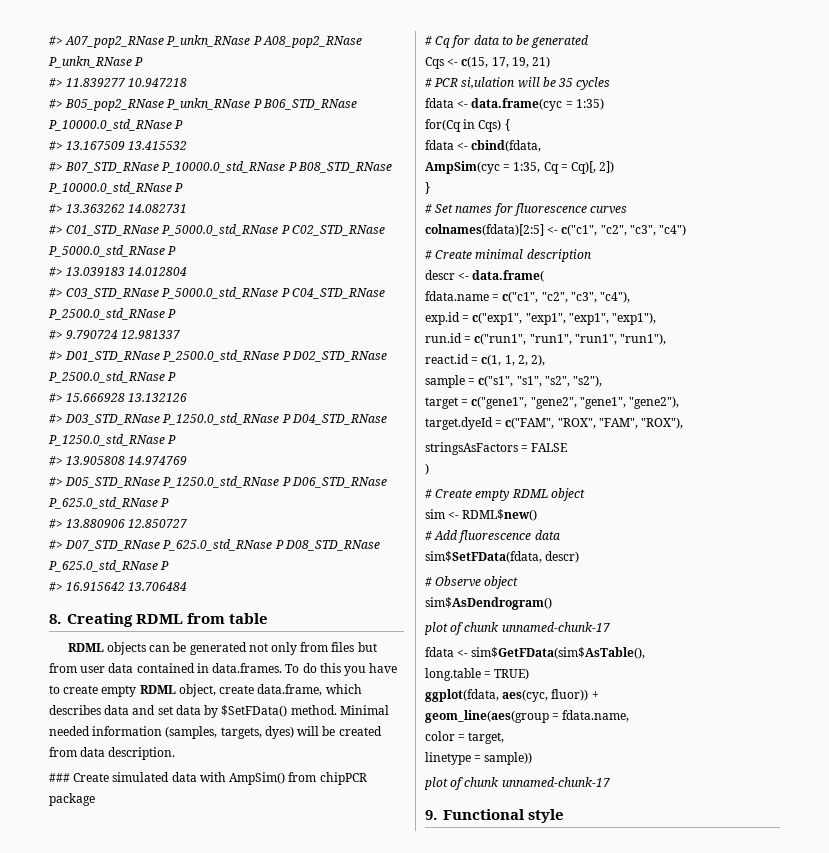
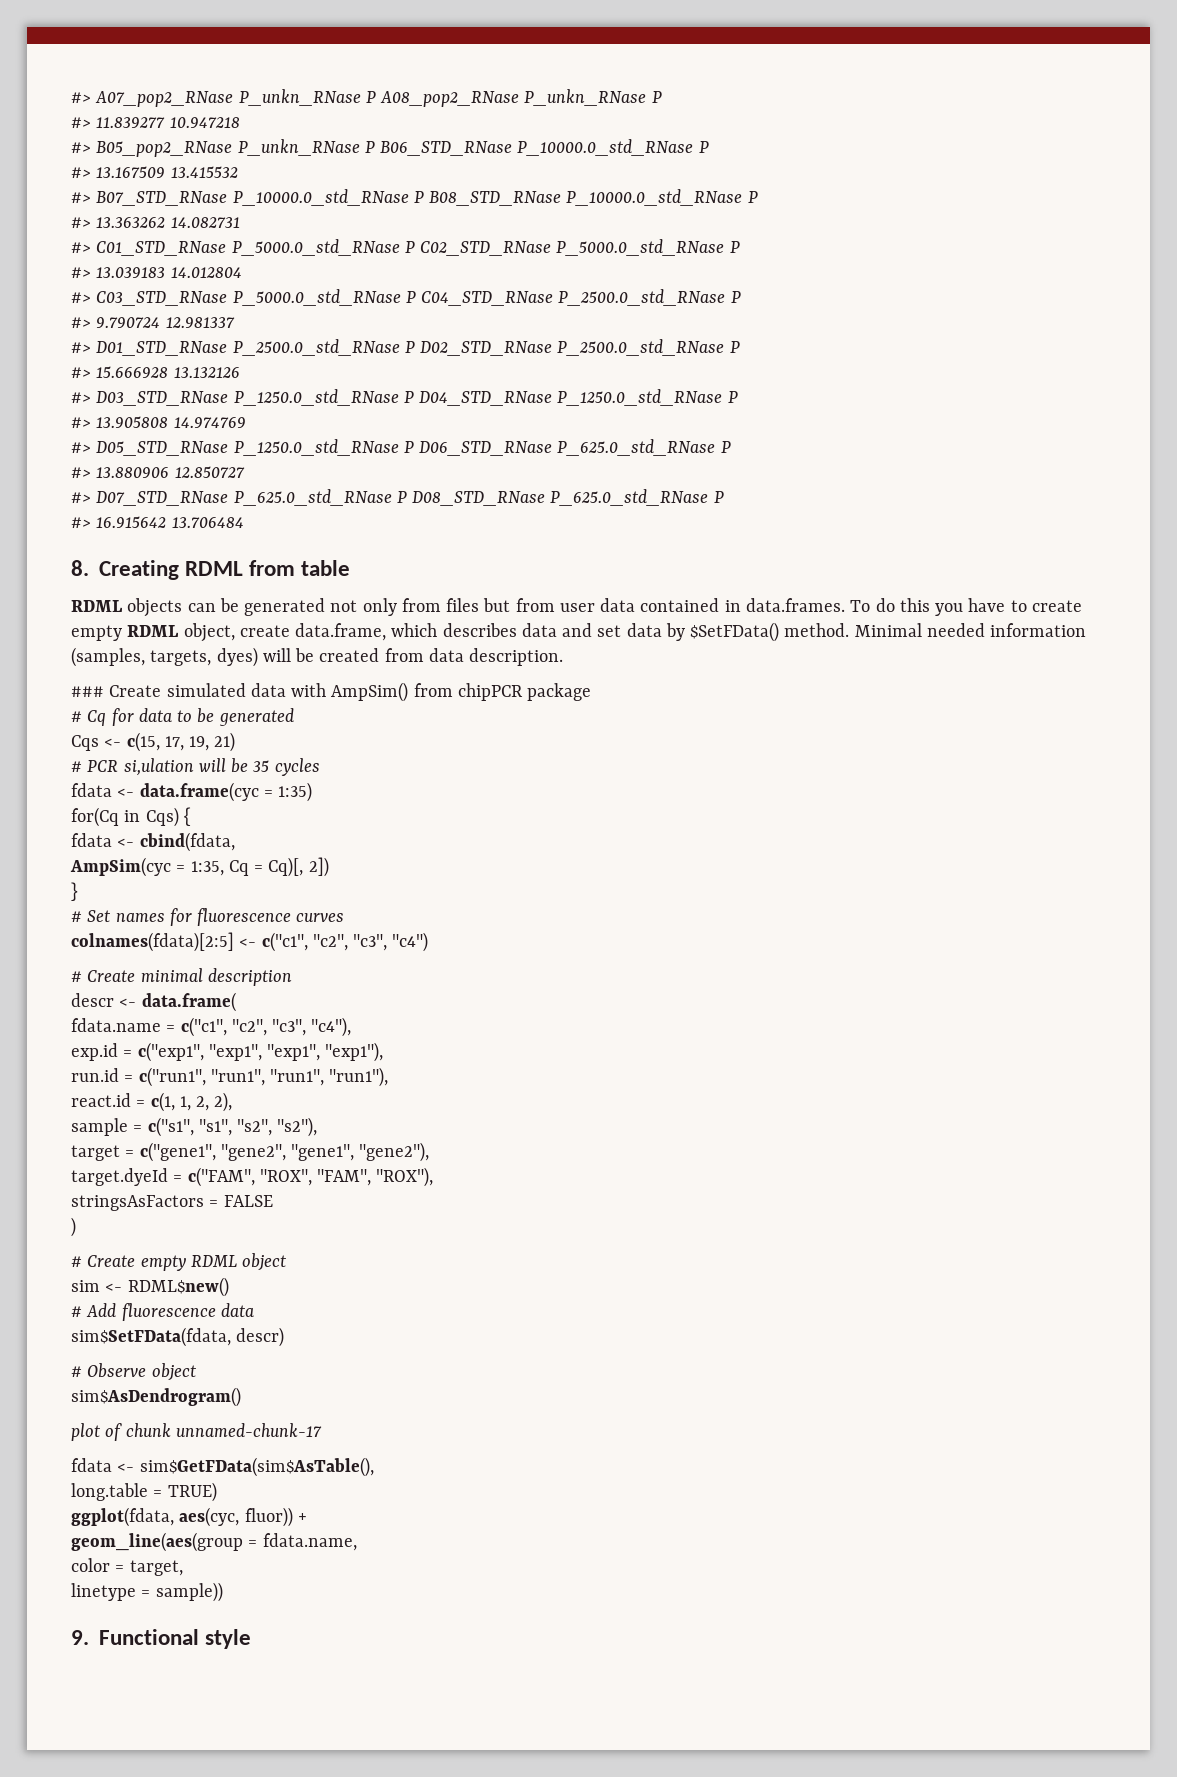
[424,777,610,790] // plot of chunk unnamed-chunk-17 -> (223, 1592) none

